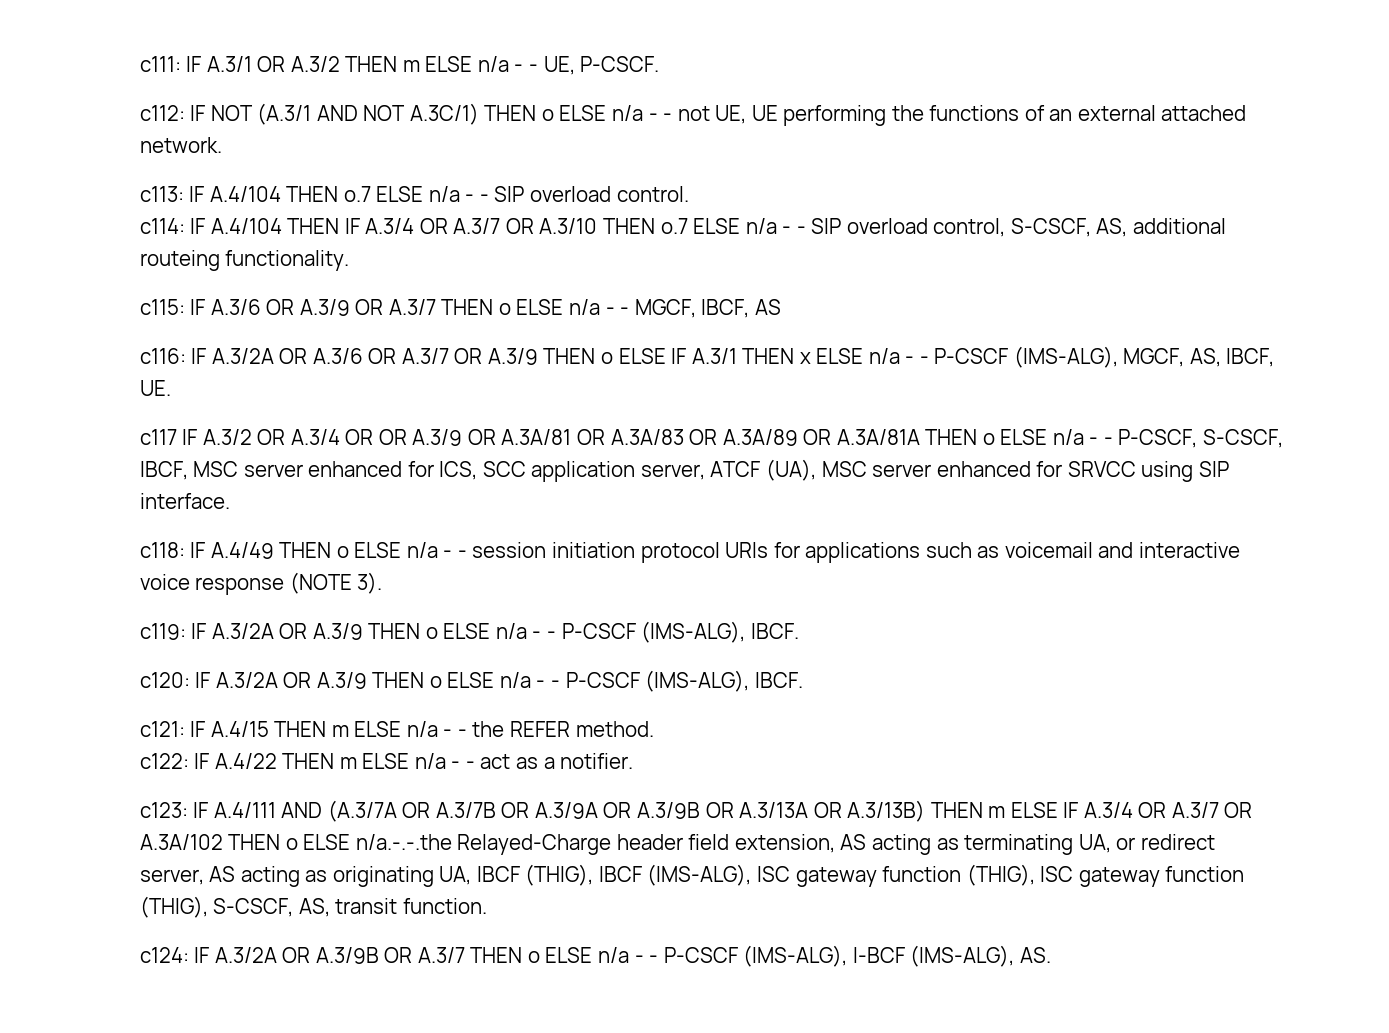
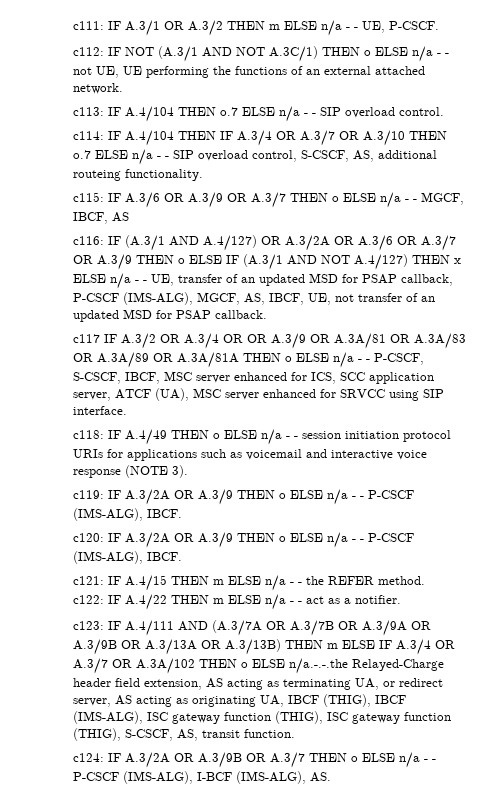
(207, 356) none -> [125,235,282,251] (A.3/1 AND A.4/127) OR
[691,348,737,364] A.3/1 -> [243,254,409,270] (A.3/1 AND NOT A.4/127)
(929, 360) none -> [151,273,454,286] UE, transfer of an updated MSD for PSAP callback,
[139,380,171,396] UE. -> [308,293,436,305] [73,309,268,322] UE, not transfer of an updated MSD for PSAP callback.

